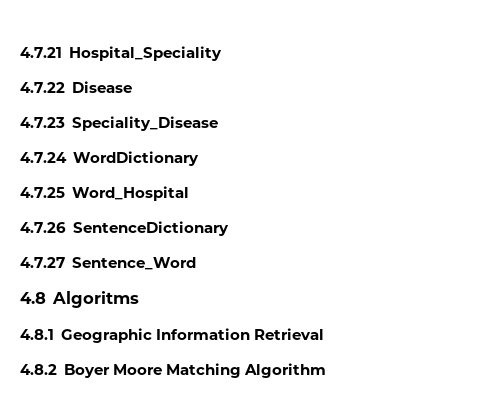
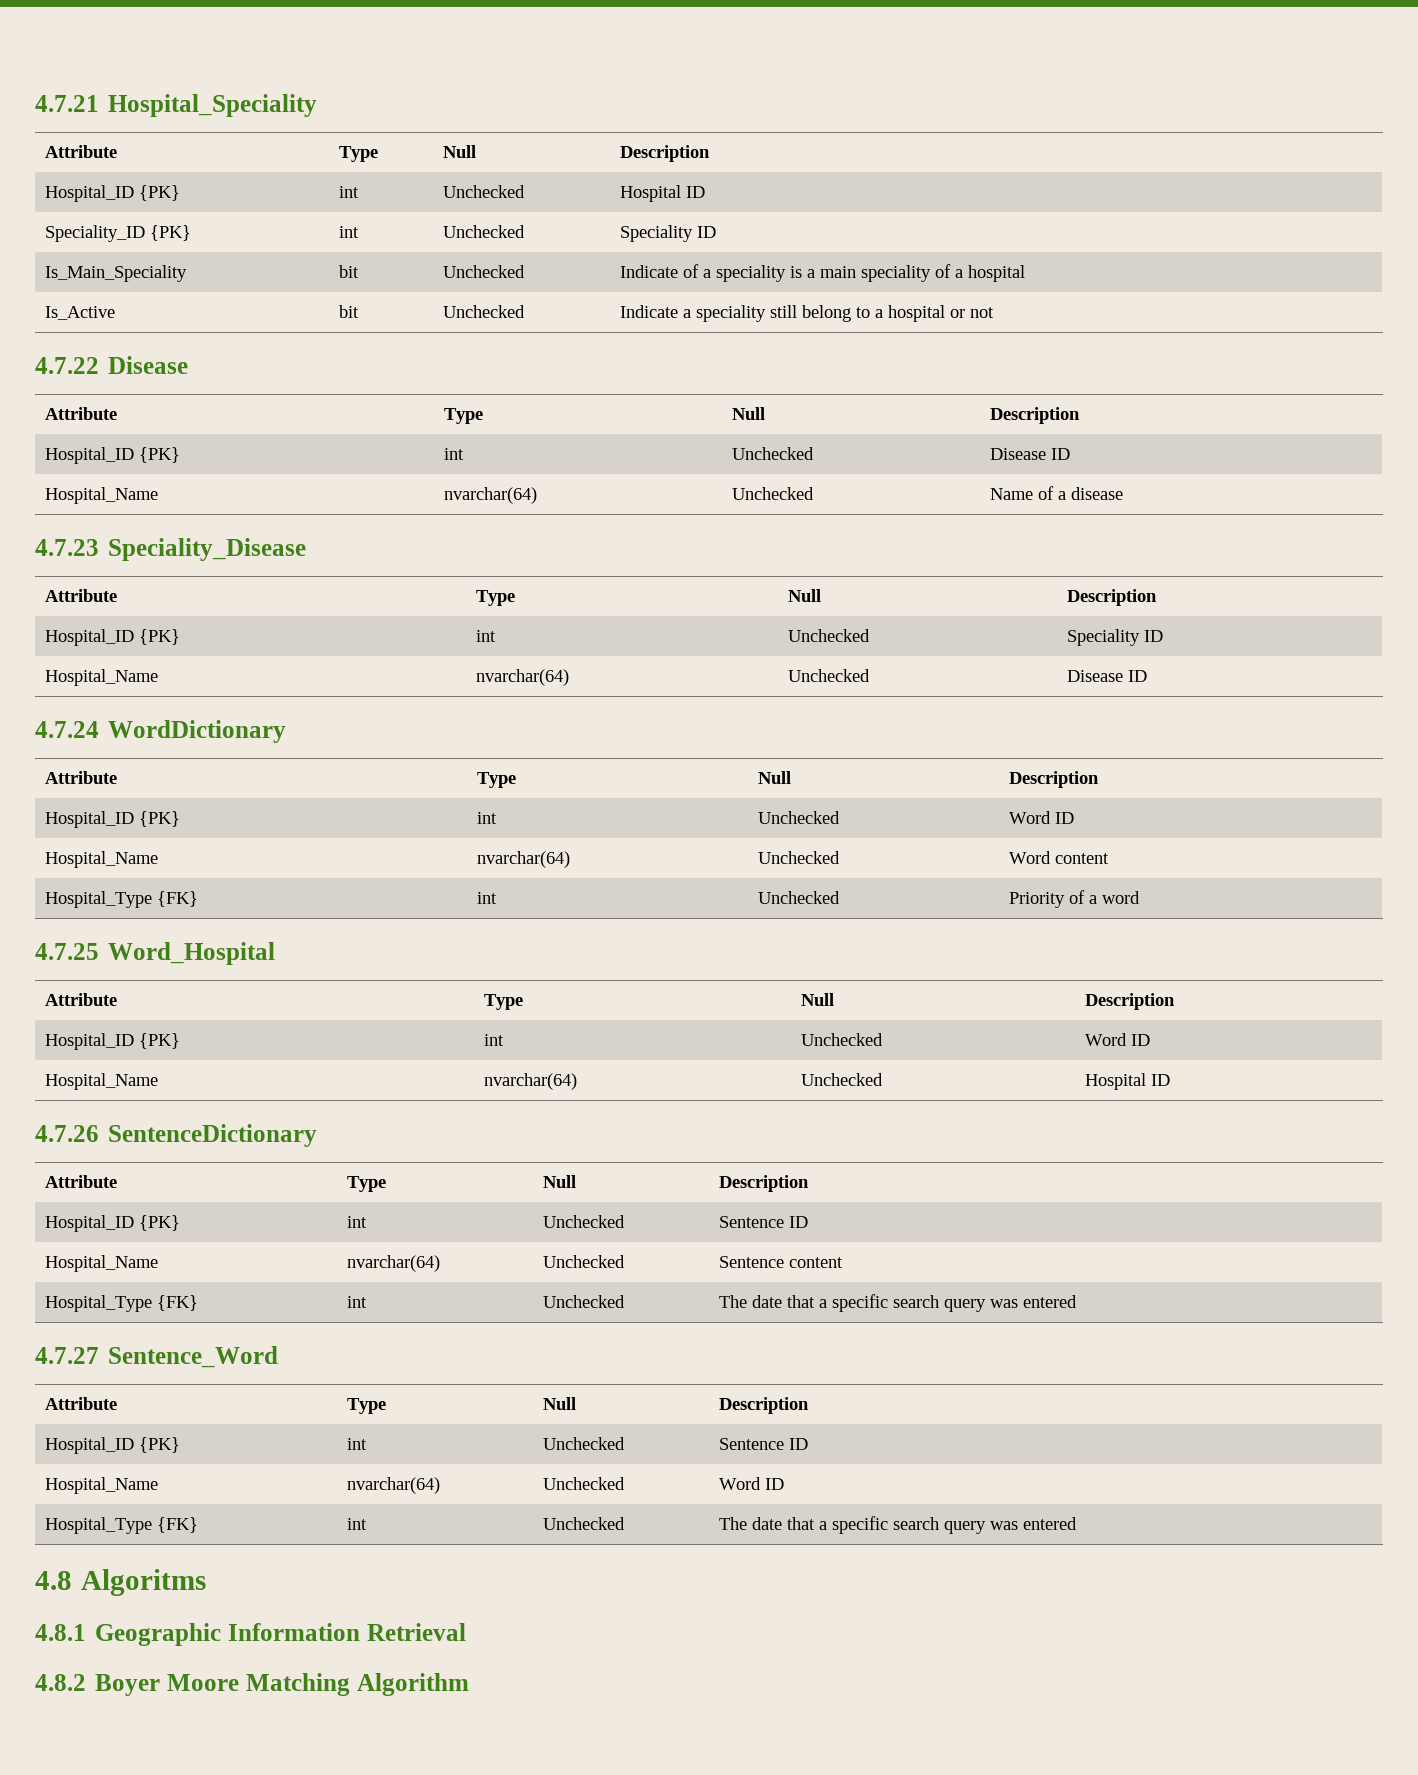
[20,81,132,93] [20,116,218,131] [20,151,199,166] [20,186,189,201] [20,221,229,236] [20,257,196,270] // 4.7.22 Disease // 4.7.23 Speciality_Disease // 4.7.24 WordDictionary // 4.7.25 Word_Hospital // 4.7.26 SentenceDictionary // 4.7.27 Sentence_Word -> [44,145,117,158] [338,146,378,162] [442,145,476,158] [619,145,710,162] [44,185,180,202] [338,186,359,198] [442,185,525,198] [619,185,705,202] [44,225,191,242] [338,226,359,238] [442,225,525,238] [619,225,716,242] [44,265,187,282] [338,265,359,278] [442,265,525,278] [619,264,1025,282] [44,306,115,320] [338,305,359,318] [442,305,525,318] [619,305,994,322] [35,356,189,374] [44,407,117,420] [443,408,483,424] [731,407,765,420] [989,407,1080,424] [44,447,180,464] [443,448,464,460] [731,447,814,460] [989,448,1070,460] [44,487,158,504] [443,487,537,504] [731,487,814,500] [989,486,1123,500] [35,538,307,561] [44,589,117,602] [475,590,515,606] [787,589,821,602] [1066,589,1157,606] [44,629,180,646] [475,630,496,642] [787,629,870,642] [1066,629,1163,646] [44,669,158,686] [475,669,569,686] [787,669,870,682] [1066,670,1147,682] [35,720,287,743] [44,771,117,784] [476,772,516,788] [757,771,791,784] [1008,771,1099,788] [44,811,180,828] [476,812,497,824] [757,811,840,824] [1008,811,1074,824] [44,851,158,868] [476,851,570,868] [757,851,840,864] [1008,851,1109,864] [44,891,198,908] [476,892,497,904] [757,891,840,904] [1008,890,1140,908] [35,942,276,965] [44,993,117,1006] [483,994,523,1010] [800,993,834,1006] [1084,993,1175,1010] [44,1033,180,1050] [483,1034,504,1046] [800,1033,883,1046] [1084,1033,1150,1046] [44,1073,158,1090] [483,1073,577,1090] [800,1073,883,1086] [1084,1073,1170,1090] [35,1124,318,1147] [44,1175,117,1188] [346,1176,386,1192] [542,1175,576,1188] [718,1175,809,1192] [44,1215,180,1232] [346,1216,367,1228] [542,1215,625,1228] [718,1216,808,1228] [44,1255,158,1272] [346,1255,440,1272] [542,1255,625,1268] [718,1256,843,1268] [44,1295,198,1312] [346,1296,367,1308] [542,1295,625,1308] [718,1294,1077,1312] [35,1346,279,1368] [44,1397,117,1410] [346,1398,386,1414] [542,1397,576,1410] [718,1397,809,1414] [44,1437,180,1454] [346,1438,367,1450] [542,1437,625,1450] [718,1438,808,1450] [44,1477,158,1494] [346,1477,440,1494] [542,1477,625,1490] [718,1477,784,1490] [44,1517,198,1534] [346,1518,367,1530] [542,1517,625,1530] [718,1516,1077,1534] // Attribute | Type | Null | Description // Hospital_ID {PK} | int | Unchecked | Hospital ID // Speciality_ID {PK} | int | Unchecked | Speciality ID // Is_Main_Speciality | bit | Unchecked | Indicate of a speciality is a main speciality of a hospital // Is_Active | bit | Unchecked | Indicate a speciality still belong to a hospital or not // 4.7.22 Disease // Attribute | Type | Null | Description // Hospital_ID {PK} | int | Unchecked | Disease ID // Hospital_Name | nvarchar(64) | Unchecked | Name of a disease // 4.7.23 Speciality_Disease // Attribute | Type | Null | Description // Hospital_ID {PK} | int | Unchecked | Speciality ID // Hospital_Name | nvarchar(64) | Unchecked | Disease ID // 4.7.24 WordDictionary // Attribute | Type | Null | Description // Hospital_ID {PK} | int | Unchecked | Word ID // Hospital_Name | nvarchar(64) | Unchecked | Word content // Hospital_Type {FK} | int | Unchecked | Priority of a word // 4.7.25 Word_Hospital // Attribute | Type | Null | Description // Hospital_ID {PK} | int | Unchecked | Word ID // Hospital_Name | nvarchar(64) | Unchecked | Hospital ID // 4.7.26 SentenceDictionary // Attribute | Type | Null | Description // Hospital_ID {PK} | int | Unchecked | Sentence ID // Hospital_Name | nvarchar(64) | Unchecked | Sentence content // Hospital_Type {FK} | int | Unchecked | The date that a specific search query was entered // 4.7.27 Sentence_Word // Attribute | Type | Null | Description // Hospital_ID {PK} | int | Unchecked | Sentence ID // Hospital_Name | nvarchar(64) | Unchecked | Word ID // Hospital_Type {FK} | int | Unchecked | The date that a specific search query was entered

